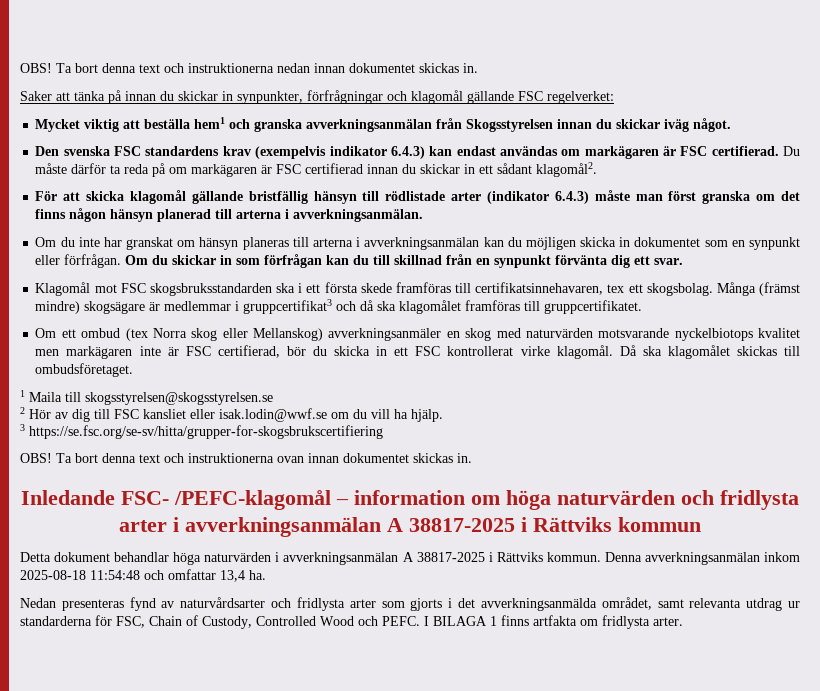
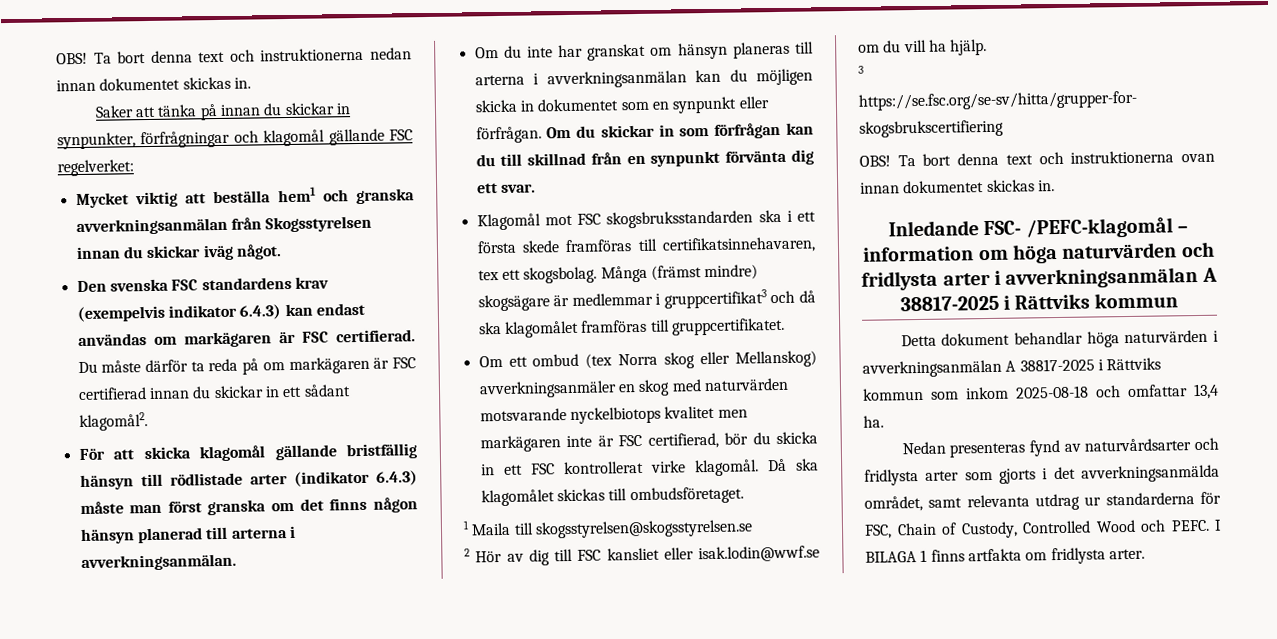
[546,552,760,565] kommun. Denna avverkningsanmälan -> [863,387,959,401] kommun som
[90,570,140,580] 11:54:48 -> (1089, 392) none

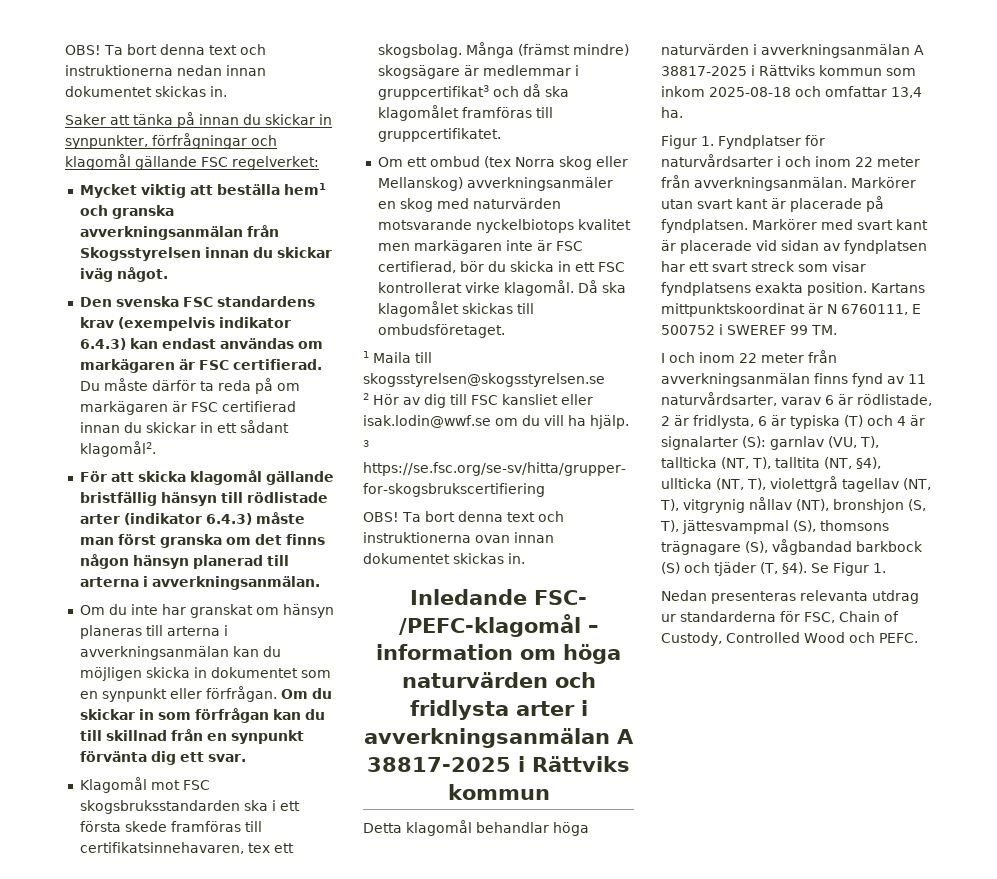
[941,332,1011,346] dokument -> [406,820,472,836] klagomål
[901,437,1219,458] [864,464,1220,486] [864,495,963,512] Nedan presenteras fynd av naturvårdsarter och fridlysta arter som gjorts i det avverkningsanmälda området, samt -> [661,135,825,149] [661,154,920,167] [661,175,916,191] [661,196,884,212] [661,219,928,233] [661,240,927,254] [661,261,866,272] [661,282,925,296] [661,303,921,317] [661,324,837,335] [661,350,837,363] [661,373,926,387] [661,392,932,406] [661,415,925,429] [661,436,879,450] [661,457,881,469] [661,476,931,492] [660,497,926,513] [660,520,889,534] [661,539,923,555] [661,562,886,576] [661,590,796,604] Figur 1. Fyndplatser för naturvårdsarter i och inom 22 meter från avverkningsanmälan. Markörer utan svart kant är placerade på fyndplatsen. Markörer med svart kant är placerade vid sidan av fyndplatsen har ett svart streck som visar fyndplatsens exakta position. Kartans mittpunktskoordinat är N 6760111, E 500752 i SWEREF 99 TM. // I och inom 22 meter från avverkningsanmälan finns fynd av 11 naturvårdsarter, varav 6 är rödlistade, 2 är fridlysta, 6 är typiska (T) och 4 är signalarter (S): garnlav (VU, T), tallticka (NT, T), talltita (NT, §4), ullticka (NT, T), violettgrå tagellav (NT, T), vitgrynig nållav (NT), bronshjon (S, T), jättesvampmal (S), thomsons trägnagare (S), vågbandad barkbock (S) och tjäder (T, §4). Se Figur 1. // Nedan presenteras
[1214,519,1222,531] [865,547,1145,565] I BILAGA 1 finns artfakta om fridlysta arter. -> (918, 638) none

